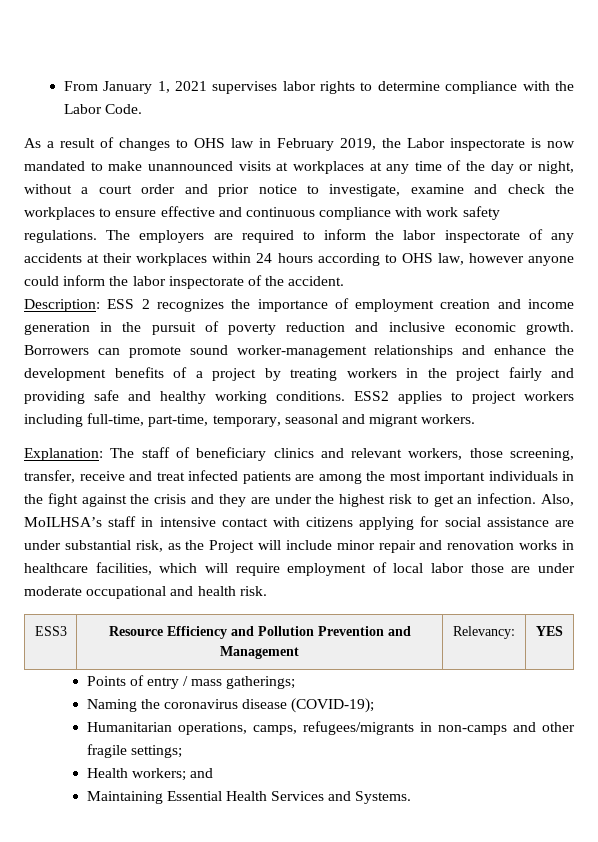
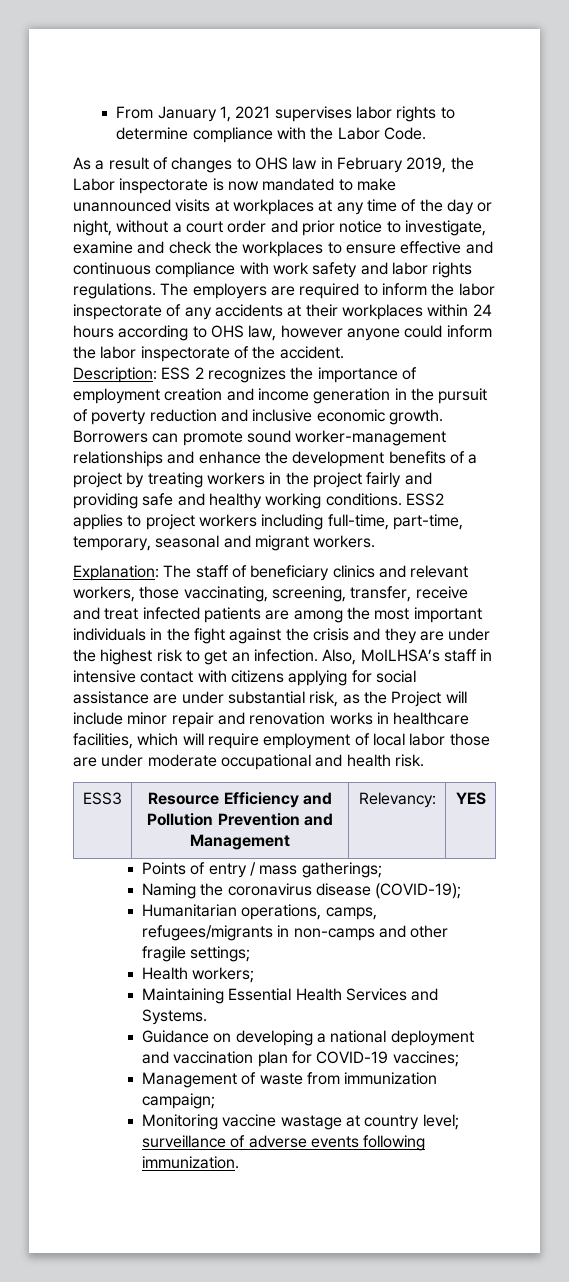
(500, 213) none -> [360,262,473,278] and labor rights
(503, 453) none -> [183,586,268,602] vaccinating,
[189,768,213,778] and -> (255, 975) none
(412, 797) none -> [142,1030,474,1046] [142,1051,459,1067] [142,1072,438,1088] [142,1093,216,1109] [142,1114,459,1130] [142,1135,426,1151] [142,1156,240,1169] // Guidance on developing a national deployment and vaccination plan for COVID-19 vaccines; // Management of waste from immunization campaign; // Monitoring vaccine wastage at country level; surveillance of adverse events following immunization.

